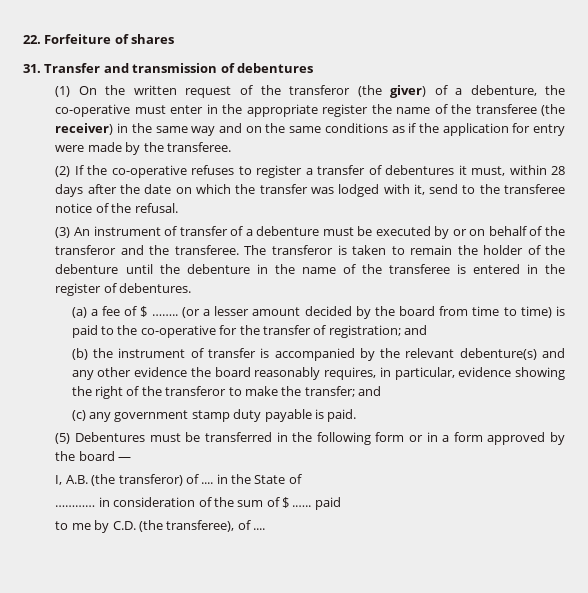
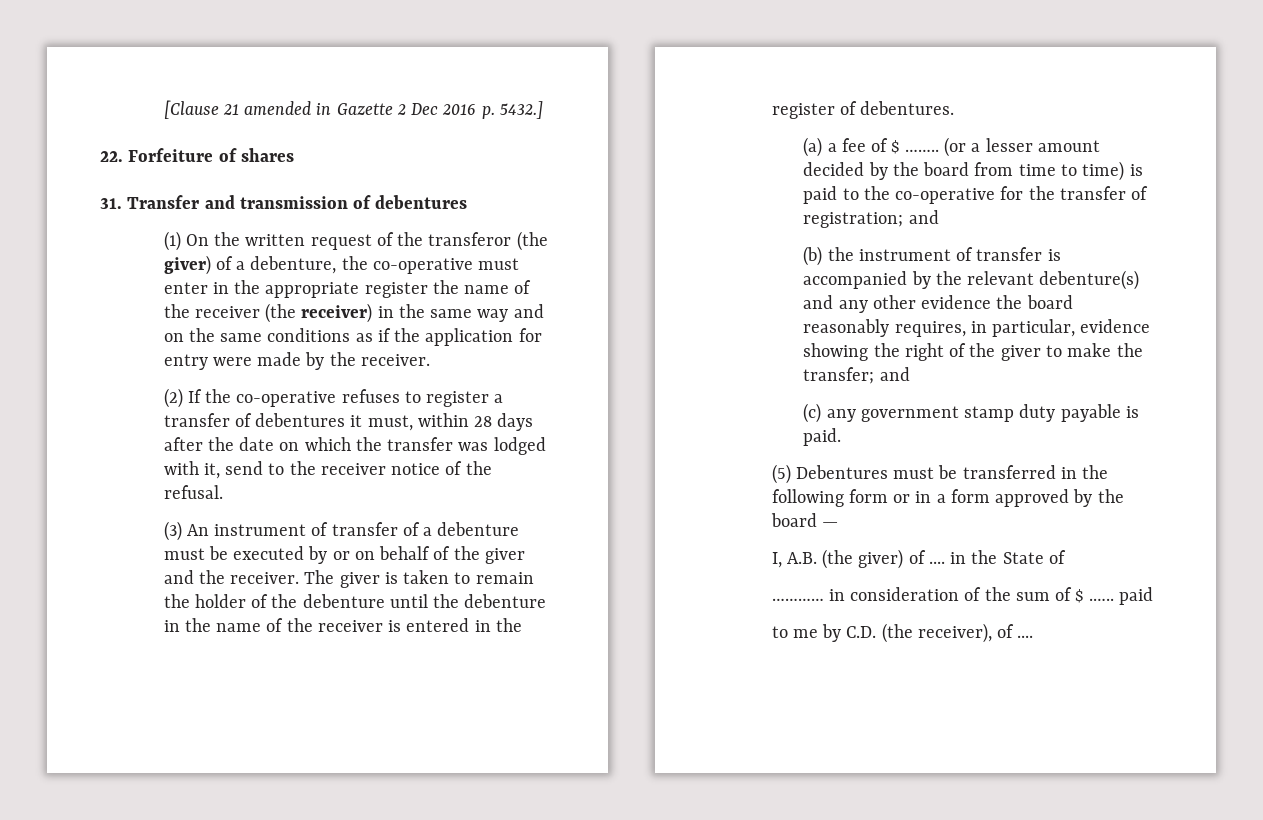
(23, 39) none -> [163,100,543,119] [Clause 21 amended in Gazette 2 Dec 2016 p. 5432.] //
[475,104,537,114] transferee -> [194,306,260,318] receiver
[166,142,231,152] transferee. -> [360,354,430,366] receiver.
[503,184,565,194] transferee -> [320,463,386,475] receiver
[55,245,117,255] transferor -> [484,548,525,564] giver
[174,245,333,255] transferee. The transferor -> [230,570,380,588] receiver. The giver
[388,264,450,274] transferee -> [317,620,383,632] receiver
[165,386,227,396] transferor -> [1000,345,1041,361] giver
[118,474,183,486] transferor) -> [858,549,904,569] giver)
[166,520,235,532] transferee), -> [917,623,992,643] receiver),

